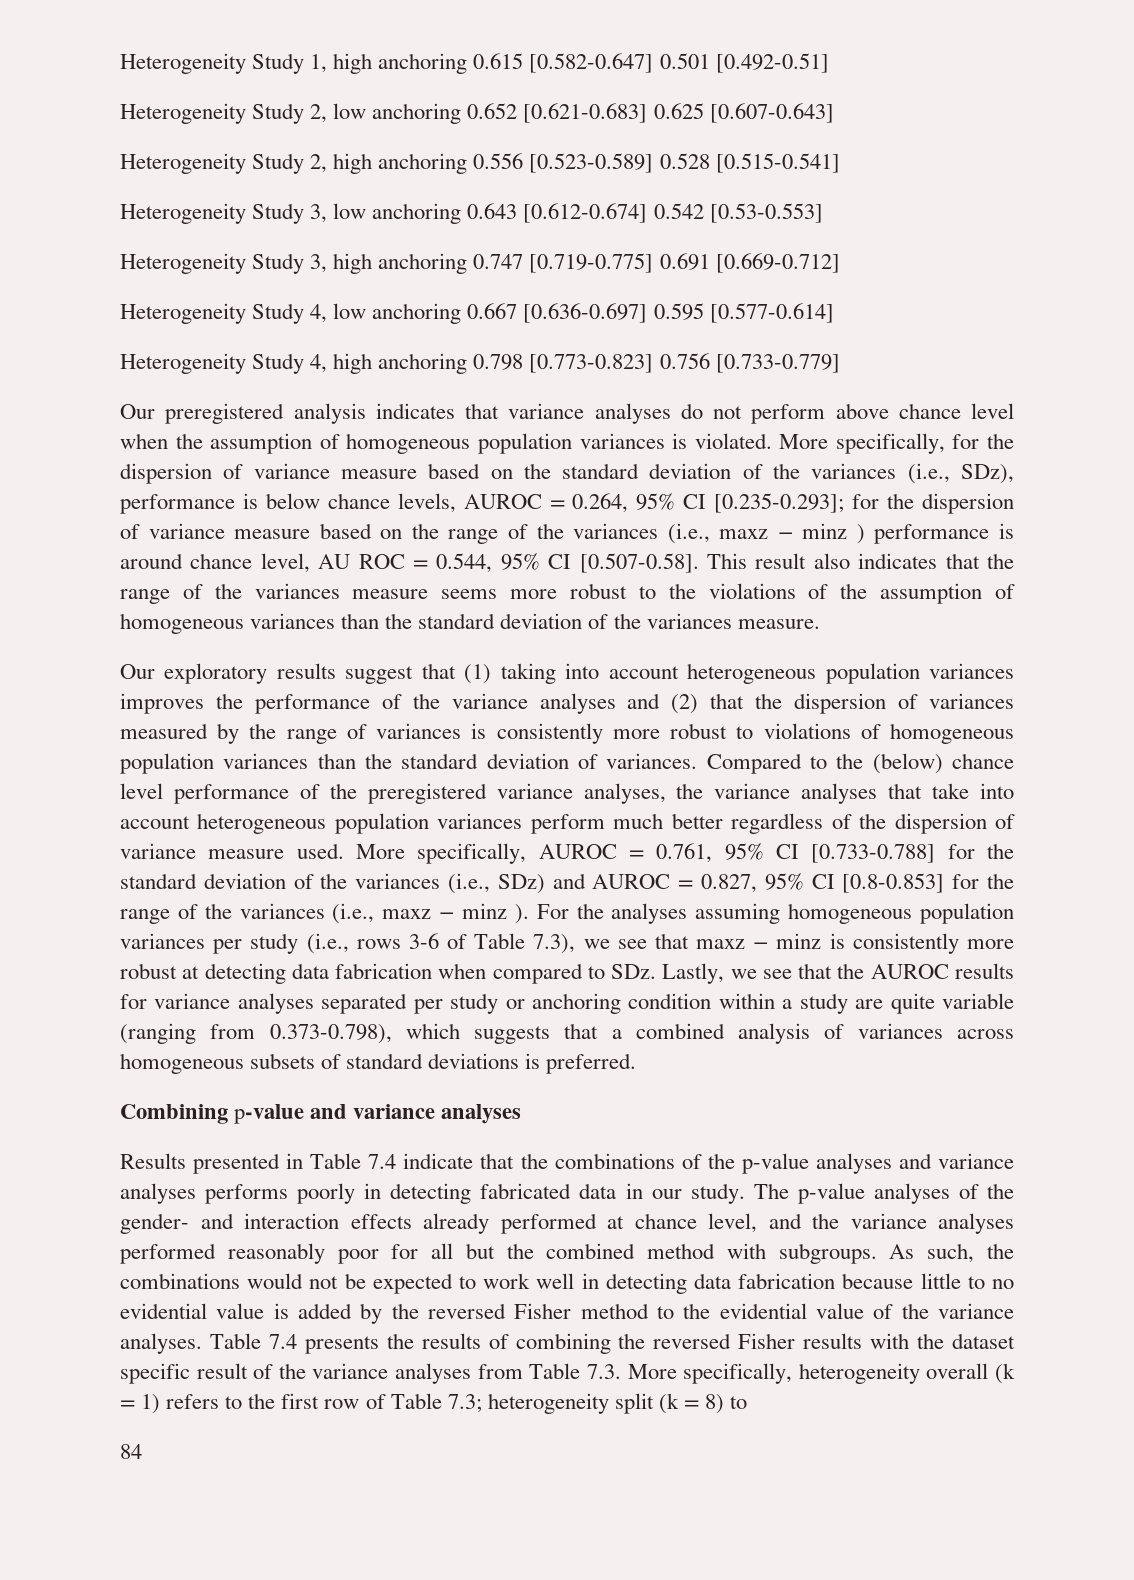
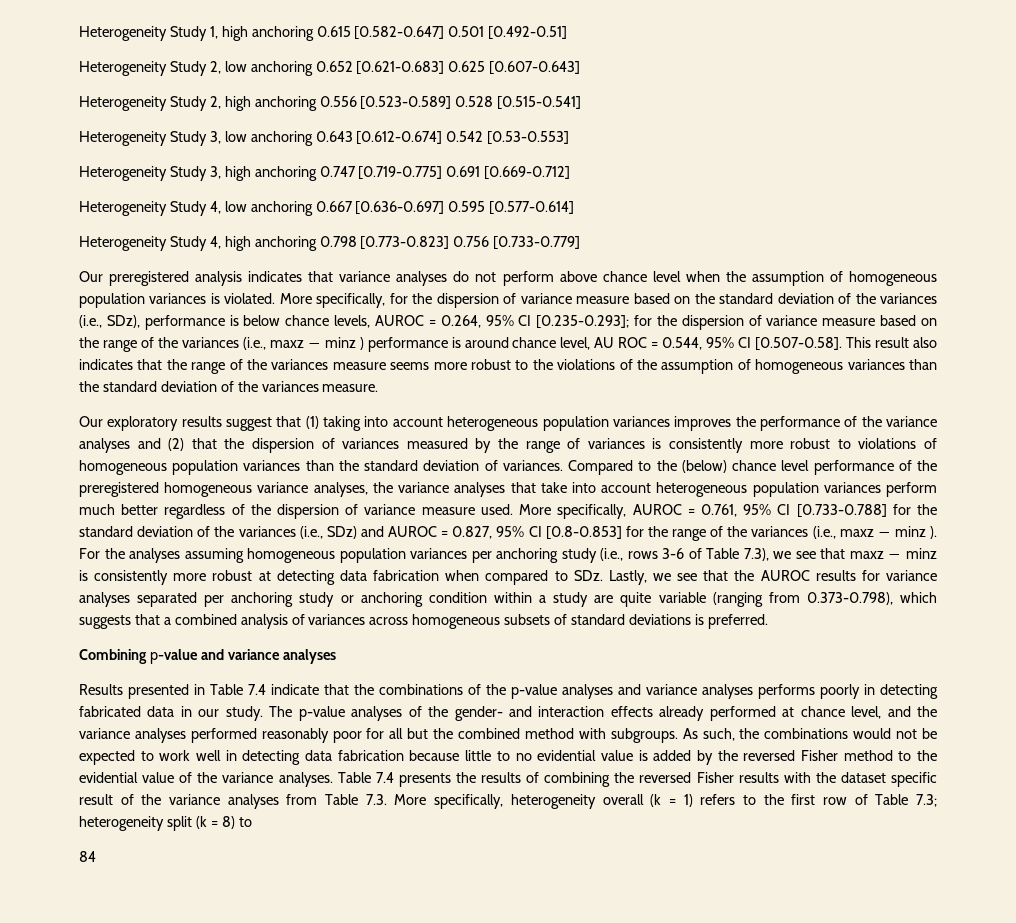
(487, 793) none -> [164,482,253,497] homogeneous
(243, 946) none -> [496,548,559,563] anchoring
(443, 1006) none -> [231,592,294,607] anchoring

